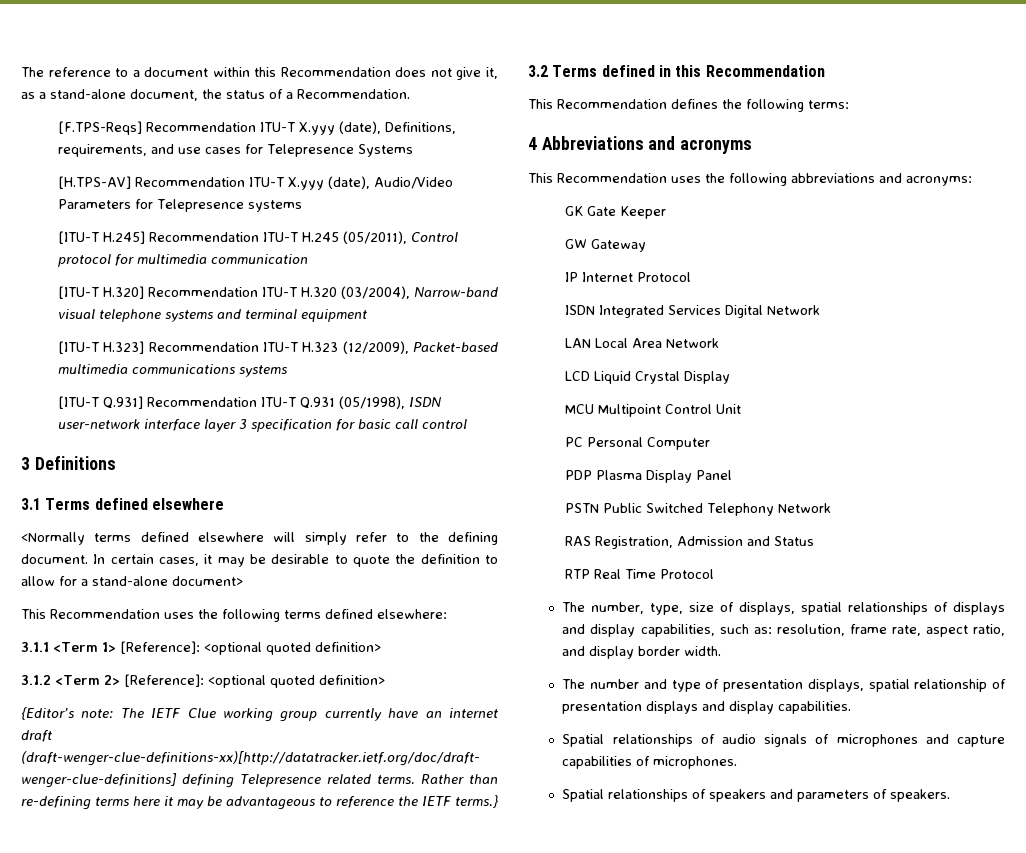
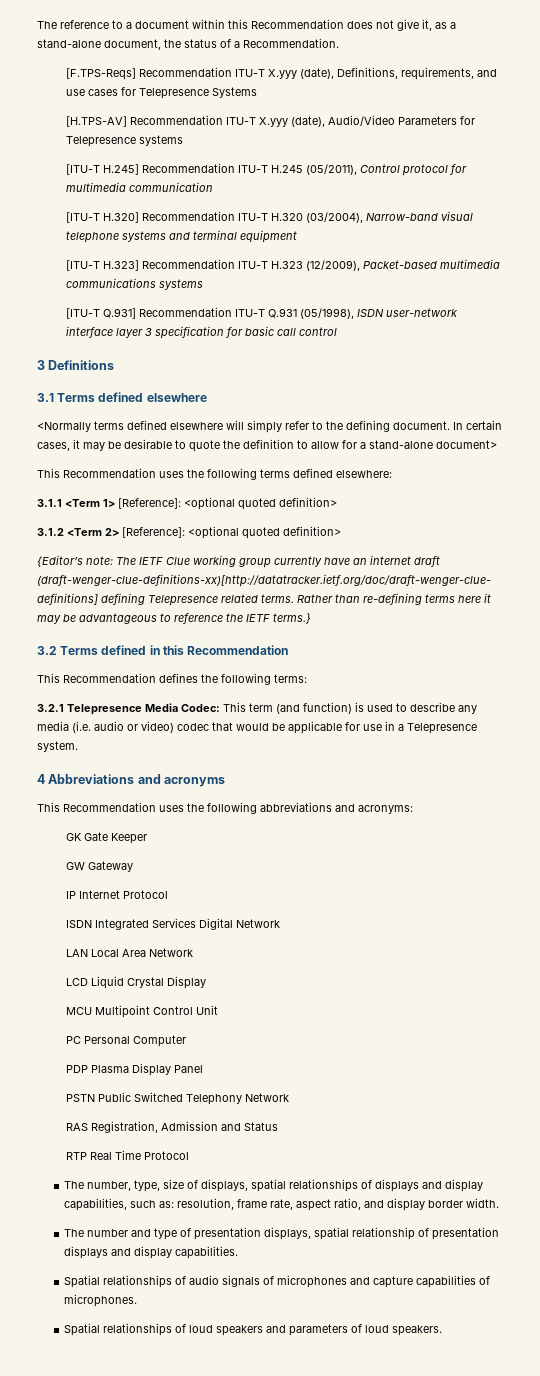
(849, 104) none -> [37,702,477,715] [37,721,477,734] [37,741,78,752] // 3.2.1 Telepresence Media Codec: This term (and function) is used to describe any media (i.e. audio or video) codec that would be applicable for use in a Telepresence system.
(707, 794) none -> [188,1325,213,1333] loud
(888, 794) none -> [364,1325,389,1333] loud

